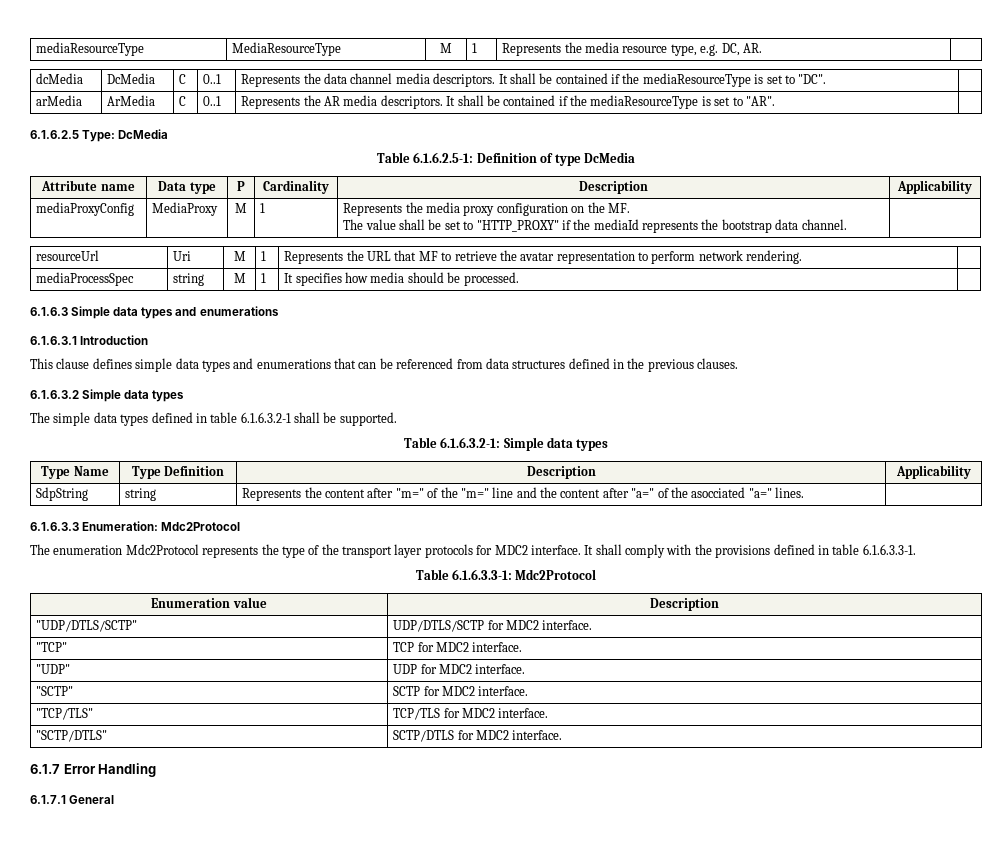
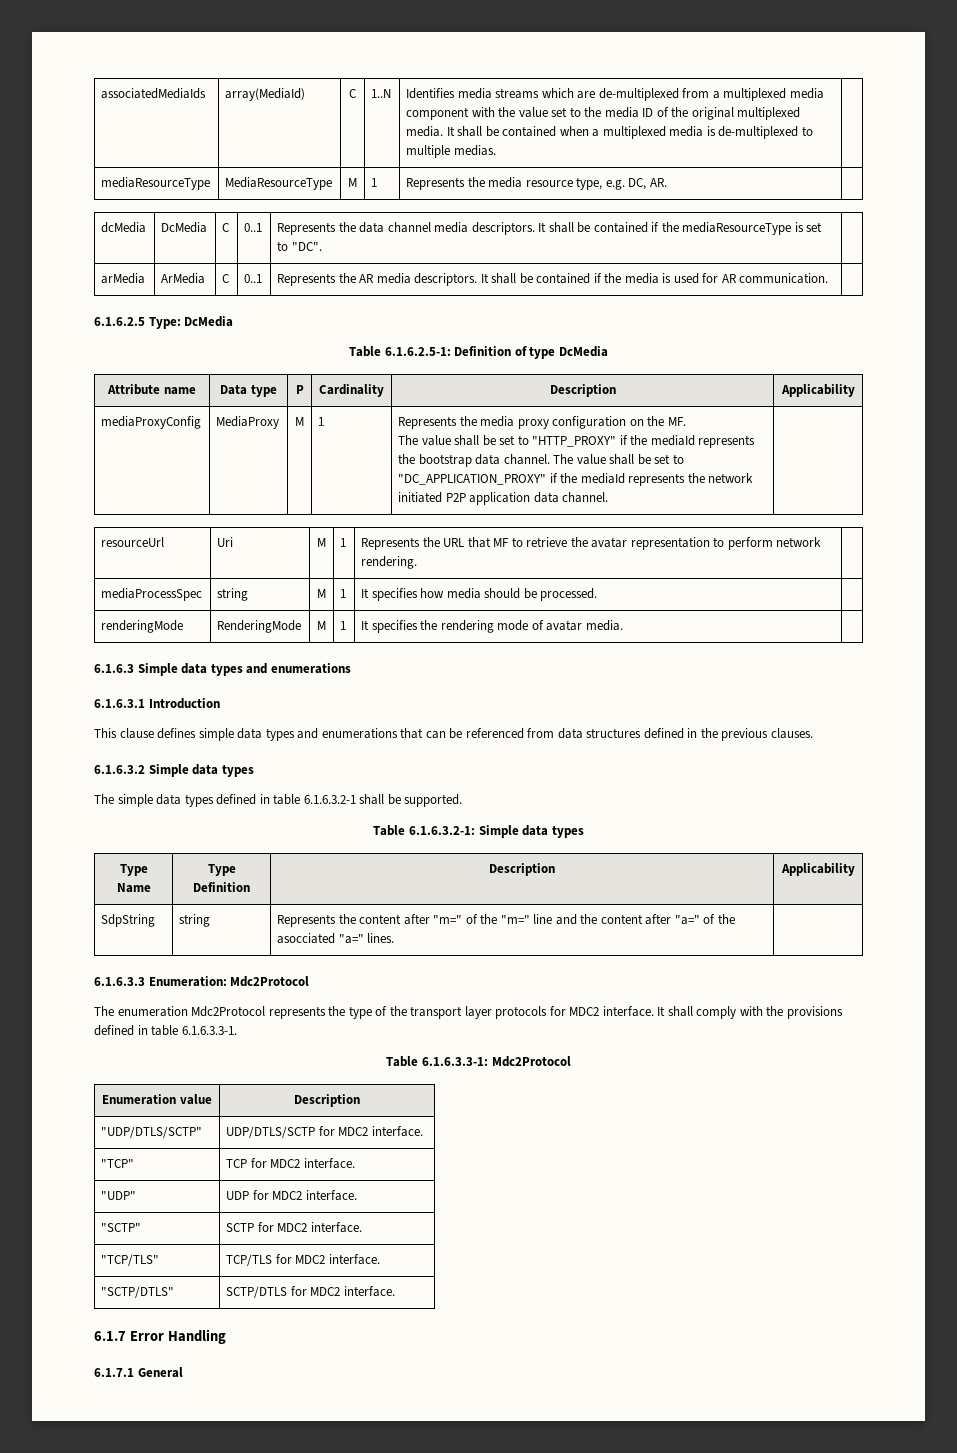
(36, 49) none -> [101,88,207,99] [225,88,306,101] [349,89,356,98] [371,89,392,98] [406,88,824,101] [406,107,801,120] [406,126,813,139] [406,145,496,158] associatedMediaIds | array(MediaId) | C | 1..N | Identifies media streams which are de-multiplexed from a multiplexed media component with the value set to the media ID of the original multiplexed media. It shall be contained when a multiplexed media is de-multiplexed to multiple medias. | //
[590,95,775,109] mediaResourceType is set to "AR". -> [624,273,829,284] media is used for AR communication.
(847, 224) none -> [553,454,684,465] [398,473,754,486] [398,492,609,505] The value shall be set to "DC_APPLICATION_PROXY" if the mediaId represents the network initiated P2P application data channel.
(519, 279) none -> [101,620,184,633] [217,620,302,633] [317,621,326,630] [340,621,347,630] [361,620,623,633] // renderingMode | RenderingMode | M | 1 | It specifies the rendering mode of avatar media. |

